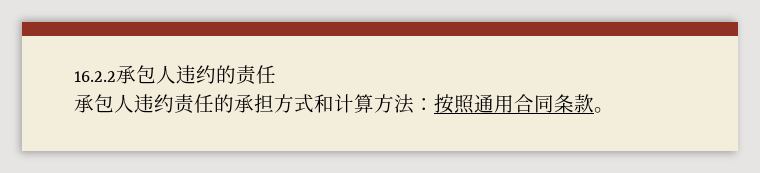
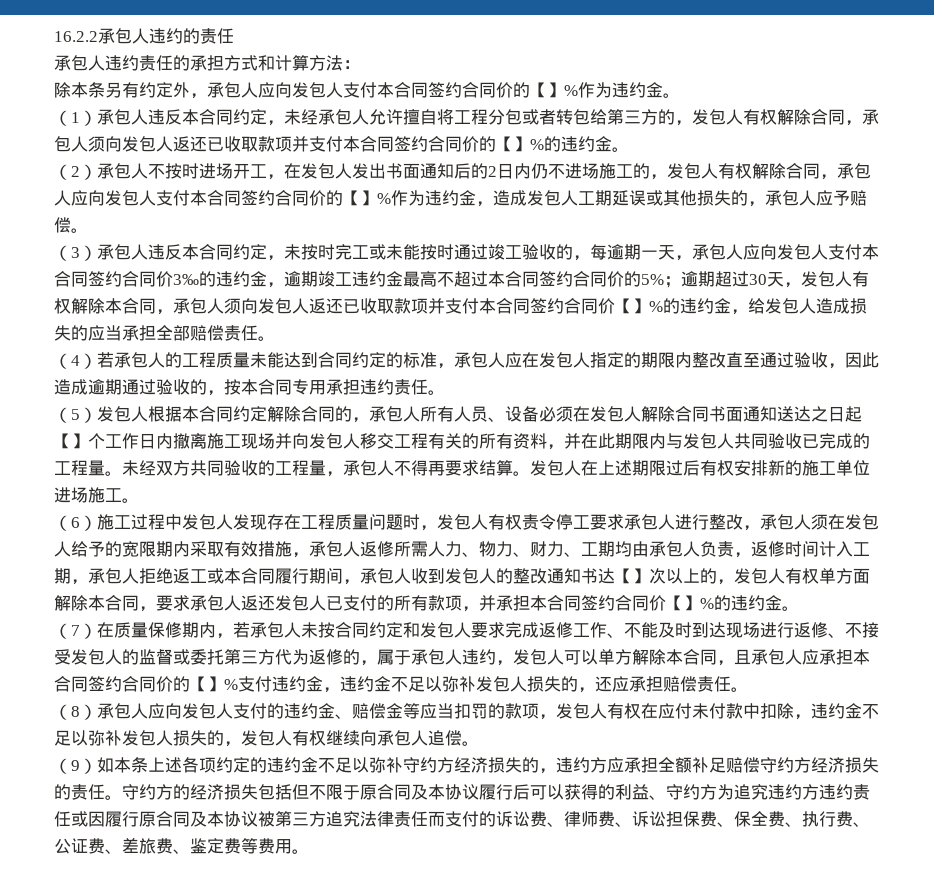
[434,94,594,114] 按照通用合同条款 -> [54,82,680,99] [54,109,879,126] [54,136,629,152] [54,163,871,180] [54,190,867,207] [54,217,88,233] [54,244,879,261] [54,271,869,288] [54,298,867,315] [54,325,275,341] [54,352,879,369] [54,379,445,396] [54,406,862,423] [54,433,870,450] [54,460,870,477] [54,487,139,503] [54,514,879,531] [54,541,870,558] [54,568,870,585] [54,595,799,612] [54,622,879,639] [54,649,870,666] [54,676,748,693] [54,703,879,720] [54,730,479,747] [54,757,879,774] [54,784,870,800] [54,811,870,827] [54,838,292,854] // 除本条另有约定外，承包人应向发包人支付本合同签约合同价的【】%作为违约金。 // （1）承包人违反本合同约定，未经承包人允许擅自将工程分包或者转包给第三方的，发包人有权解除合同，承包人须向发包人返还已收取款项并支付本合同签约合同价的【】%的违约金。 // （2）承包人不按时进场开工，在发包人发出书面通知后的2日内仍不进场施工的，发包人有权解除合同，承包人应向发包人支付本合同签约合同价的【】%作为违约金，造成发包人工期延误或其他损失的，承包人应予赔偿。 // （3）承包人违反本合同约定，未按时完工或未能按时通过竣工验收的，每逾期一天，承包人应向发包人支付本合同签约合同价3‰的违约金，逾期竣工违约金最高不超过本合同签约合同价的5%；逾期超过30天，发包人有权解除本合同，承包人须向发包人返还已收取款项并支付本合同签约合同价【】%的违约金，给发包人造成损失的应当承担全部赔偿责任。 // （4）若承包人的工程质量未能达到合同约定的标准，承包人应在发包人指定的期限内整改直至通过验收，因此造成逾期通过验收的，按本合同专用承担违约责任。 // （5）发包人根据本合同约定解除合同的，承包人所有人员、设备必须在发包人解除合同书面通知送达之日起【】个工作日内撤离施工现场并向发包人移交工程有关的所有资料，并在此期限内与发包人共同验收已完成的工程量。未经双方共同验收的工程量，承包人不得再要求结算。发包人在上述期限过后有权安排新的施工单位进场施工。 // （6）施工过程中发包人发现存在工程质量问题时，发包人有权责令停工要求承包人进行整改，承包人须在发包人给予的宽限期内采取有效措施，承包人返修所需人力、物力、财力、工期均由承包人负责，返修时间计入工期，承包人拒绝返工或本合同履行期间，承包人收到发包人的整改通知书达【】次以上的，发包人有权单方面解除本合同，要求承包人返还发包人已支付的所有款项，并承担本合同签约合同价【】%的违约金。 // （7）在质量保修期内，若承包人未按合同约定和发包人要求完成返修工作、不能及时到达现场进行返修、不接受发包人的监督或委托第三方代为返修的，属于承包人违约，发包人可以单方解除本合同，且承包人应承担本合同签约合同价的【】%支付违约金，违约金不足以弥补发包人损失的，还应承担赔偿责任。 // （8）承包人应向发包人支付的违约金、赔偿金等应当扣罚的款项，发包人有权在应付未付款中扣除，违约金不足以弥补发包人损失的，发包人有权继续向承包人追偿。 // （9）如本条上述各项约定的违约金不足以弥补守约方经济损失的，违约方应承担全额补足赔偿守约方经济损失的责任。守约方的经济损失包括但不限于原合同及本协议履行后可以获得的利益、守约方为追究违约方违约责任或因履行原合同及本协议被第三方追究法律责任而支付的诉讼费、律师费、诉讼担保费、保全费、执行费、公证费、差旅费、鉴定费等费用

